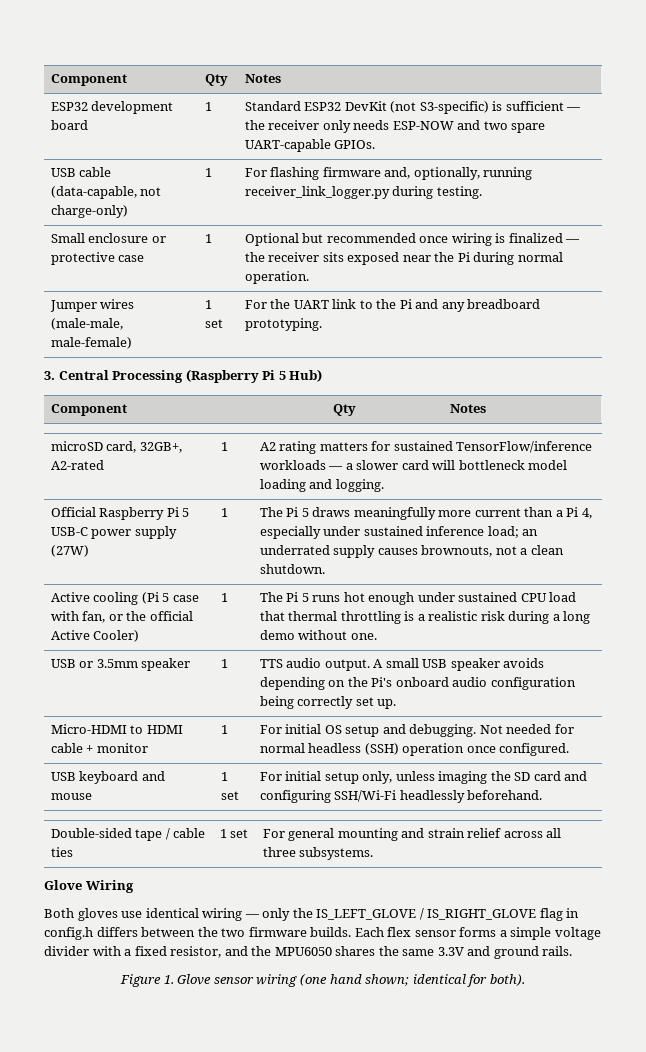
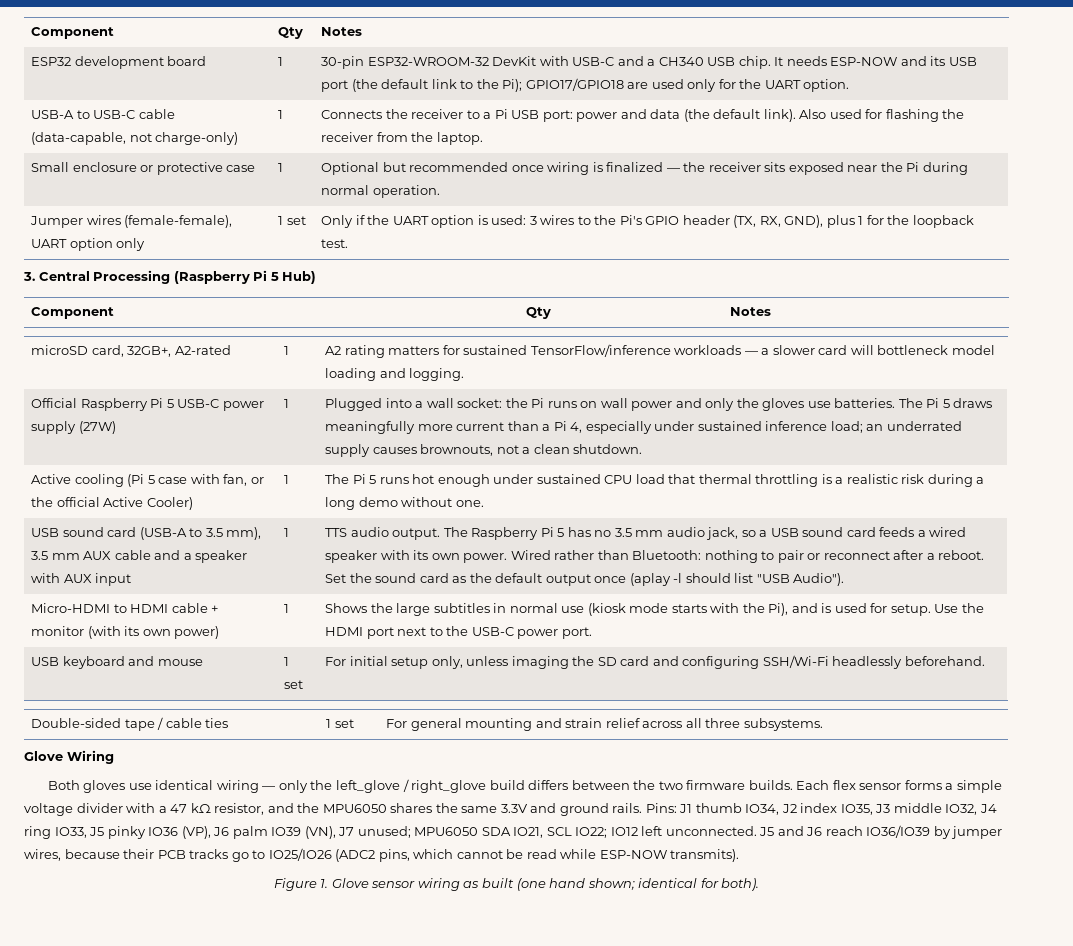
[244,101,582,114] [244,120,546,133] [244,139,376,152] [50,168,76,177] Standard ESP32 DevKit (not S3-specific) is sufficient — the receiver only needs ESP-NOW and two spare UART-capable GPIOs. // USB -> [321,56,977,69] [321,78,850,92] [31,110,136,119] 30-pin ESP32-WROOM-32 DevKit with USB-C and a CH340 USB chip. It needs ESP-NOW and its USB port (the default link to the Pi); GPIO17/GPIO18 are used only for the UART option. // USB-A to USB-C
[244,167,533,180] [244,186,482,199] For flashing firmware and, optionally, running receiver_link_logger.py during testing. -> [321,109,965,122] [321,132,483,145] Connects the receiver to a Pi USB port: power and data (the default link). Also used for flashing the receiver from the laptop.
[50,318,123,330] [50,337,132,349] [204,300,212,309] [204,319,223,328] [244,299,541,312] [244,318,322,331] (male-male, male-female) | 1 set | For the UART link to the Pi and any breadboard prototyping. -> [124,215,233,228] [31,238,146,251] [278,216,306,225] [321,215,975,228] [321,239,349,248] (female-female), UART option only | 1 set | Only if the UART option is used: 3 wires to the Pi's GPIO header (TX, RX, GND), plus 1 for the loopback test.
(228, 512) none -> [325,398,896,411] Plugged into a wall socket: the Pi runs on wall power and only the gloves use batteries.
[79,658,191,671] [220,659,228,668] [259,658,545,671] [259,677,576,690] [259,696,397,709] or 3.5mm speaker | 1 | TTS audio output. A small USB speaker avoids depending on the Pi's onboard audio configuration being correctly set up. -> [62,527,262,540] [31,550,248,563] [31,573,132,586] [284,528,290,537] [325,527,967,540] [325,550,985,563] [325,573,845,586] sound card (USB-A to 3.5 mm), 3.5 mm AUX cable and a speaker with AUX input | 1 | TTS audio output. The Raspberry Pi 5 has no 3.5 mm audio jack, so a USB sound card feeds a wired speaker with its own power. Wired rather than Bluetooth: nothing to pair or reconnect after a reboot. Set the sound card as the default output once (aplay -l should list "USB Audio").
[220,725,228,734] [259,724,574,737] [259,743,570,756] | 1 | For initial OS setup and debugging. Not needed for normal headless (SSH) operation once configured. -> [87,626,220,639] [284,604,290,613] [325,603,984,616] [325,626,592,639] (with its own power) | 1 | Shows the large subtitles in normal use (kiosk mode starts with the Pi), and is used for setup. Use the HDMI port next to the USB-C power port.
[316,908,580,921] [44,927,93,940] IS_LEFT_GLOVE / IS_RIGHT_GLOVE flag in config.h -> [335,779,525,793] left_glove / right_glove build
[134,946,167,956] fixed -> [170,803,211,813] 47 kΩ
(573, 951) none -> [645,803,997,815] [24,825,1003,839] [24,848,740,862] Pins: J1 thumb IO34, J2 index IO35, J3 middle IO32, J4 ring IO33, J5 pinky IO36 (VP), J6 palm IO39 (VN), J7 unused; MPU6050 SDA IO21, SCL IO22; IO12 left unconnected. J5 and J6 reach IO36/IO39 by jumper wires, because their PCB tracks go to IO25/IO26 (ADC2 pins, which cannot be read while ESP-NOW transmits).
(298, 980) none -> [463,878,514,888] as built

